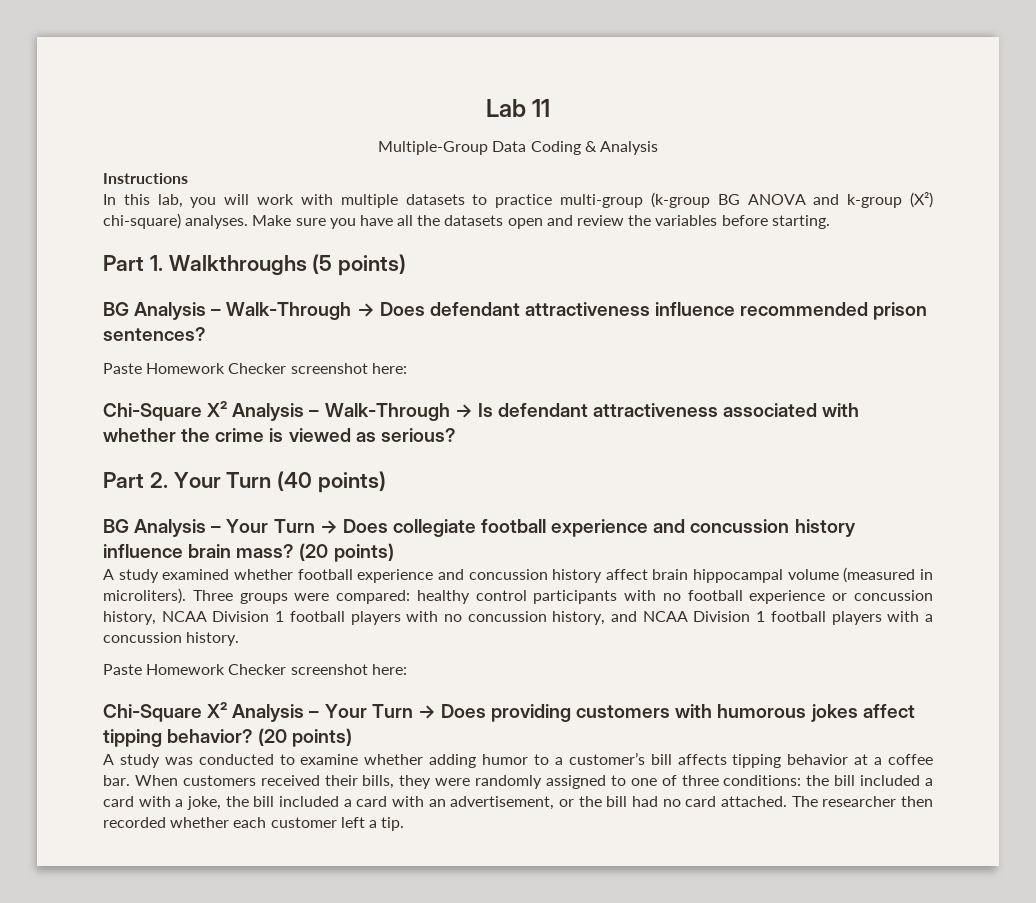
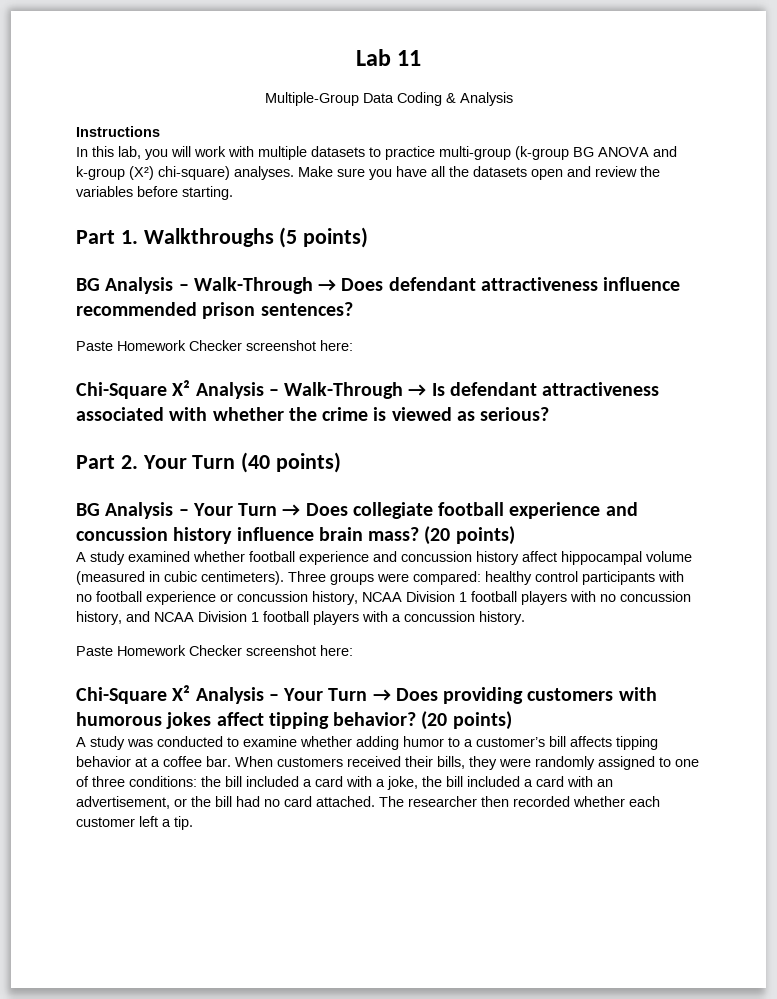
[652,569,689,580] brain -> (557, 556) none
[103,588,186,604] microliters). -> [164,571,284,585] cubic centimeters).

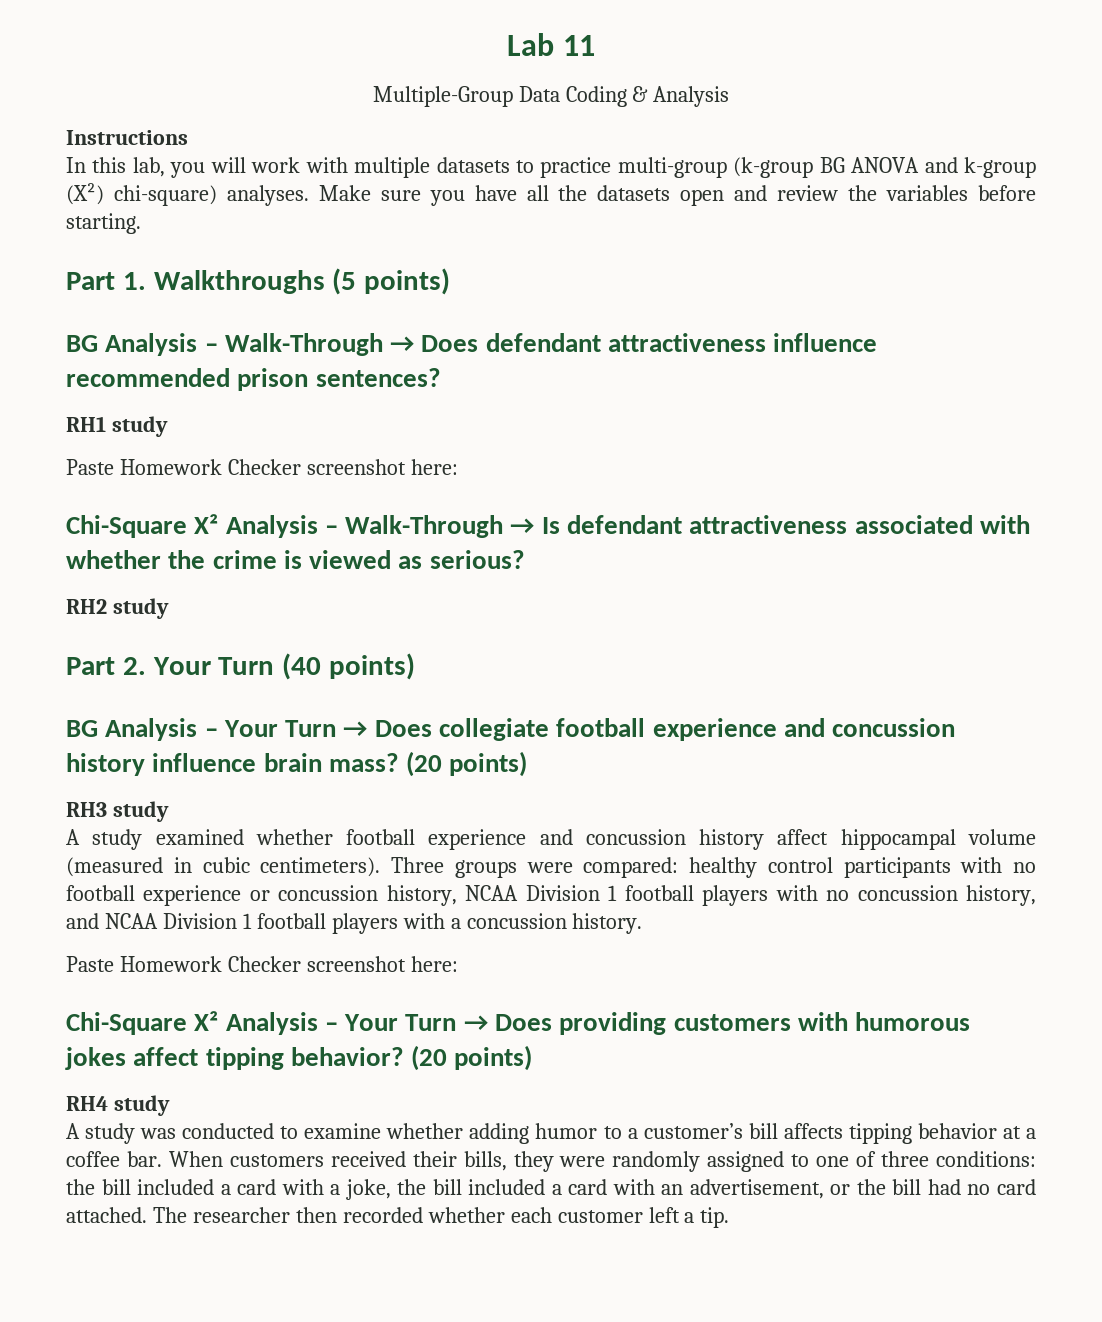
(353, 309) none -> [66,416,168,437] // RH1 study
(550, 414) none -> [66,598,169,619] // RH2 study
(515, 535) none -> [66,801,169,822] // RH3 study
(512, 720) none -> [66,1095,170,1116] // RH4 study

